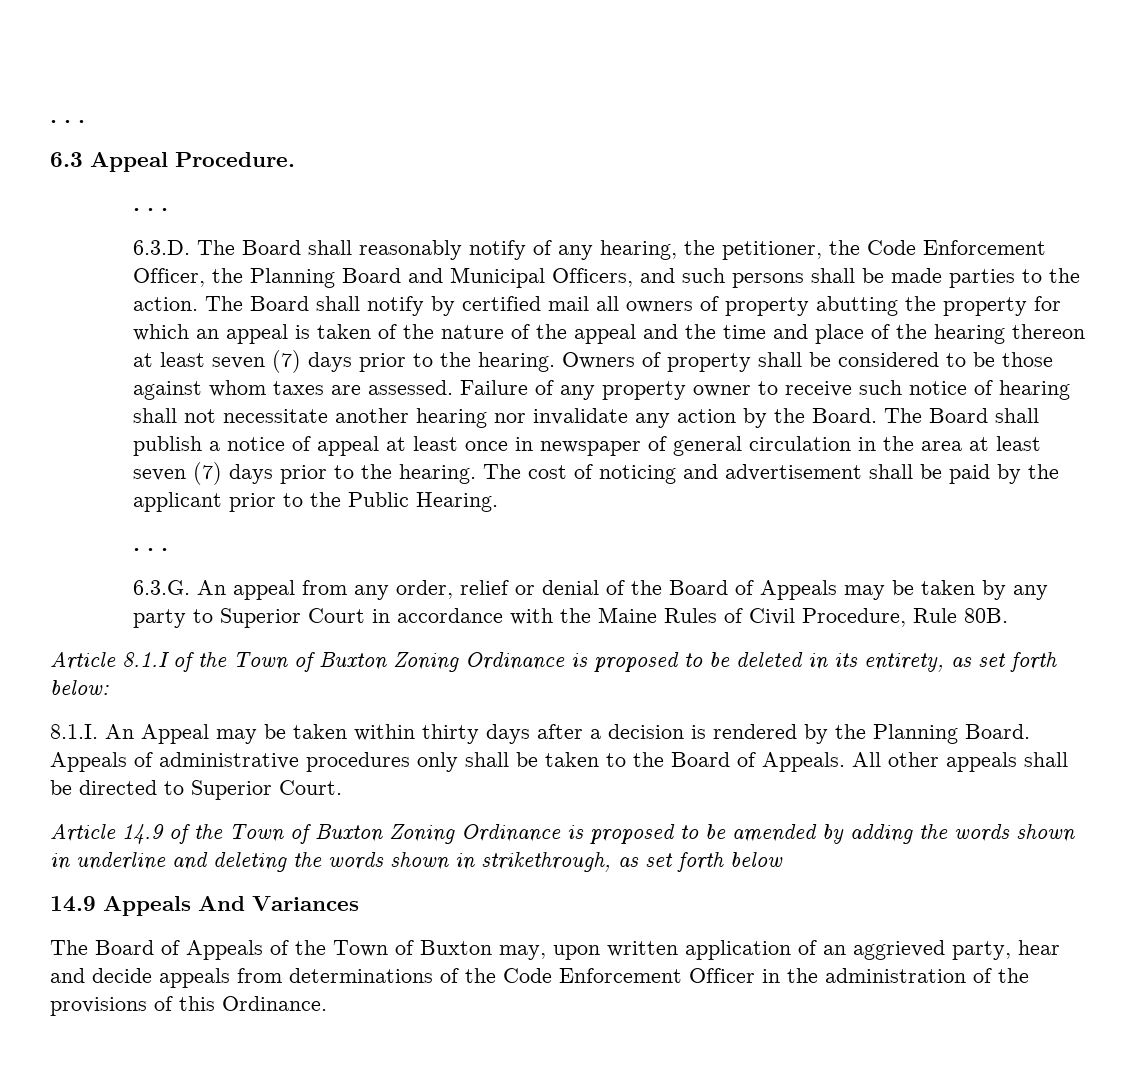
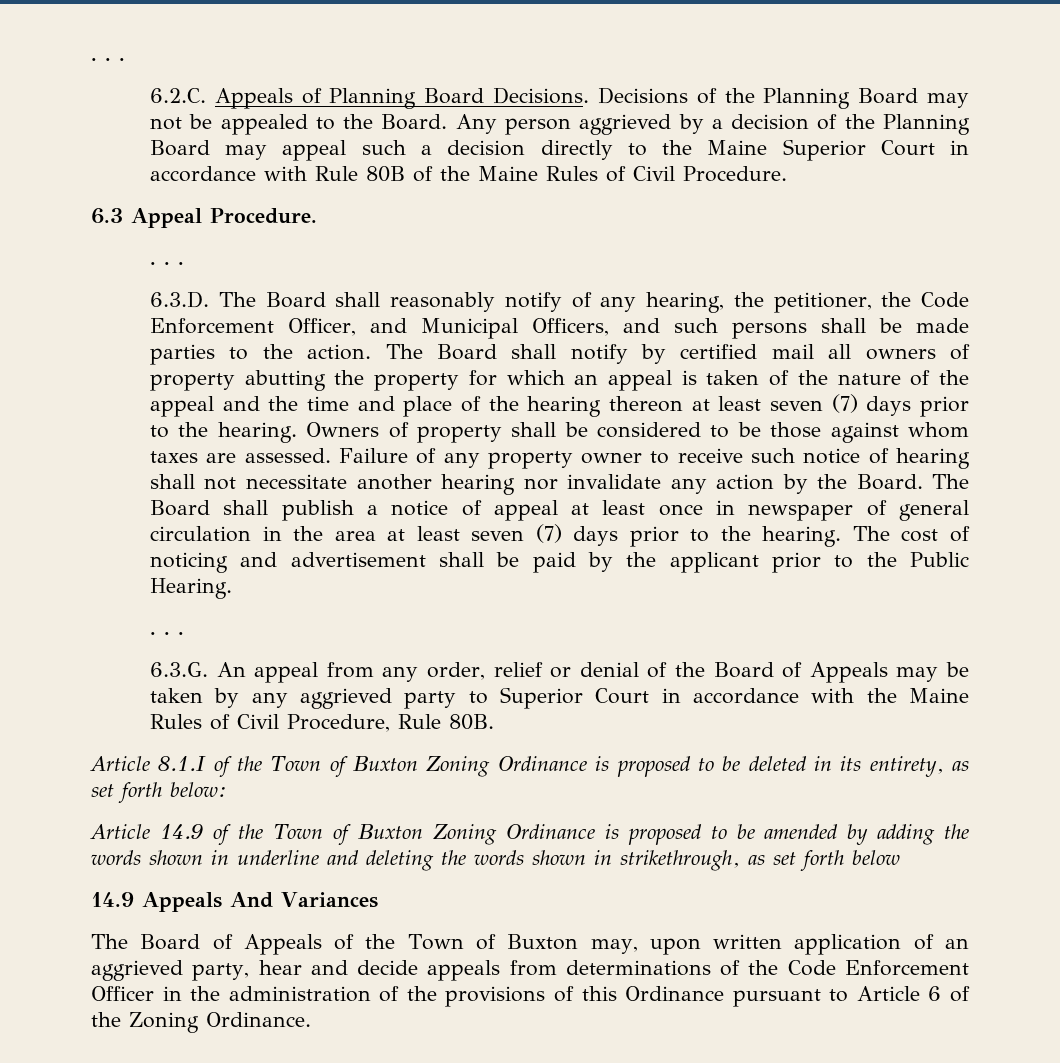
[50,120,85,123] . . . -> [91,57,125,61] [149,87,969,109] [149,114,971,135] [149,139,969,161] [149,166,787,182] . . . // 6.2.C. Appeals of Planning Board Decisions. Decisions of the Planning Board may not be appealed to the Board. Any person aggrieved by a decision of the Planning Board may appeal such a decision directly to the Maine Superior Court in accordance with Rule 80B of the Maine Rules of Civil Procedure.
[212,268,402,288] the Planning Board -> (356, 327) none
(1049, 592) none -> [299,688,392,709] aggrieved
[50,724,1030,744] [50,752,1068,772] [50,780,342,800] // 8.1.I. An Appeal may be taken within thirty days after a decision is rendered by the Planning Board. Appeals of administrative procedures only shall be taken to the Board of Appeals. All other appeals shall be directed to Superior Court. -> (227, 789) none
(215, 1003) none -> [625,986,970,1007] [91,1012,199,1033] Ordinance pursuant to Article 6 of the Zoning

